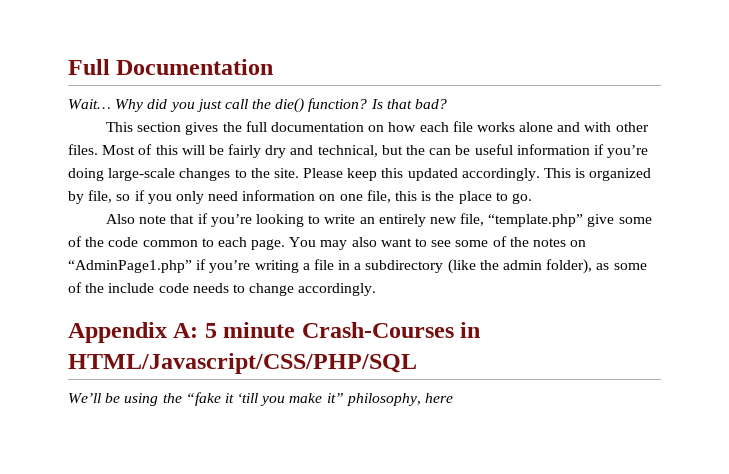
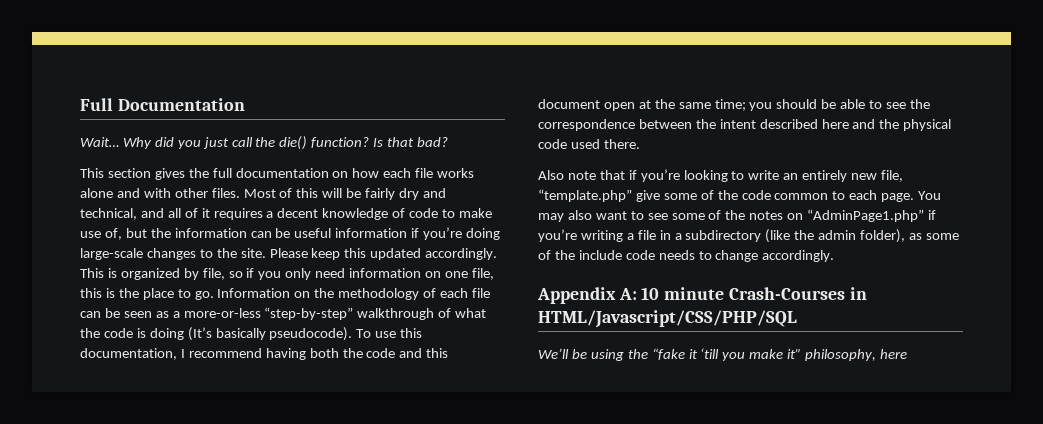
(378, 151) none -> [140,208,492,220] [80,228,122,240] and all of it requires a decent knowledge of code to make use of,
(426, 150) none -> [174,228,247,238] information
(532, 198) none -> [217,288,490,300] [80,307,487,320] [80,327,423,341] [80,348,449,360] [538,99,930,111] [538,119,952,131] [538,139,640,149] Information on the methodology of each file can be seen as a more-or-less “step-by-step” walkthrough of what the code is doing (It’s basically pseudocode). To use this documentation, I recommend having both the code and this document open at the same time; you should be able to see the correspondence between the intent described here and the physical code used there.
[204,323,217,338] 5 -> [641,287,660,300] 10

